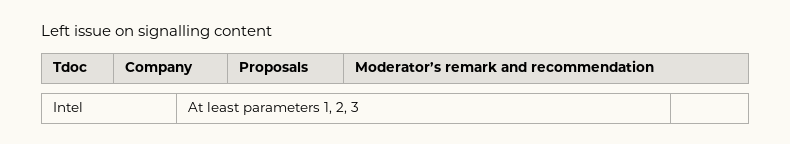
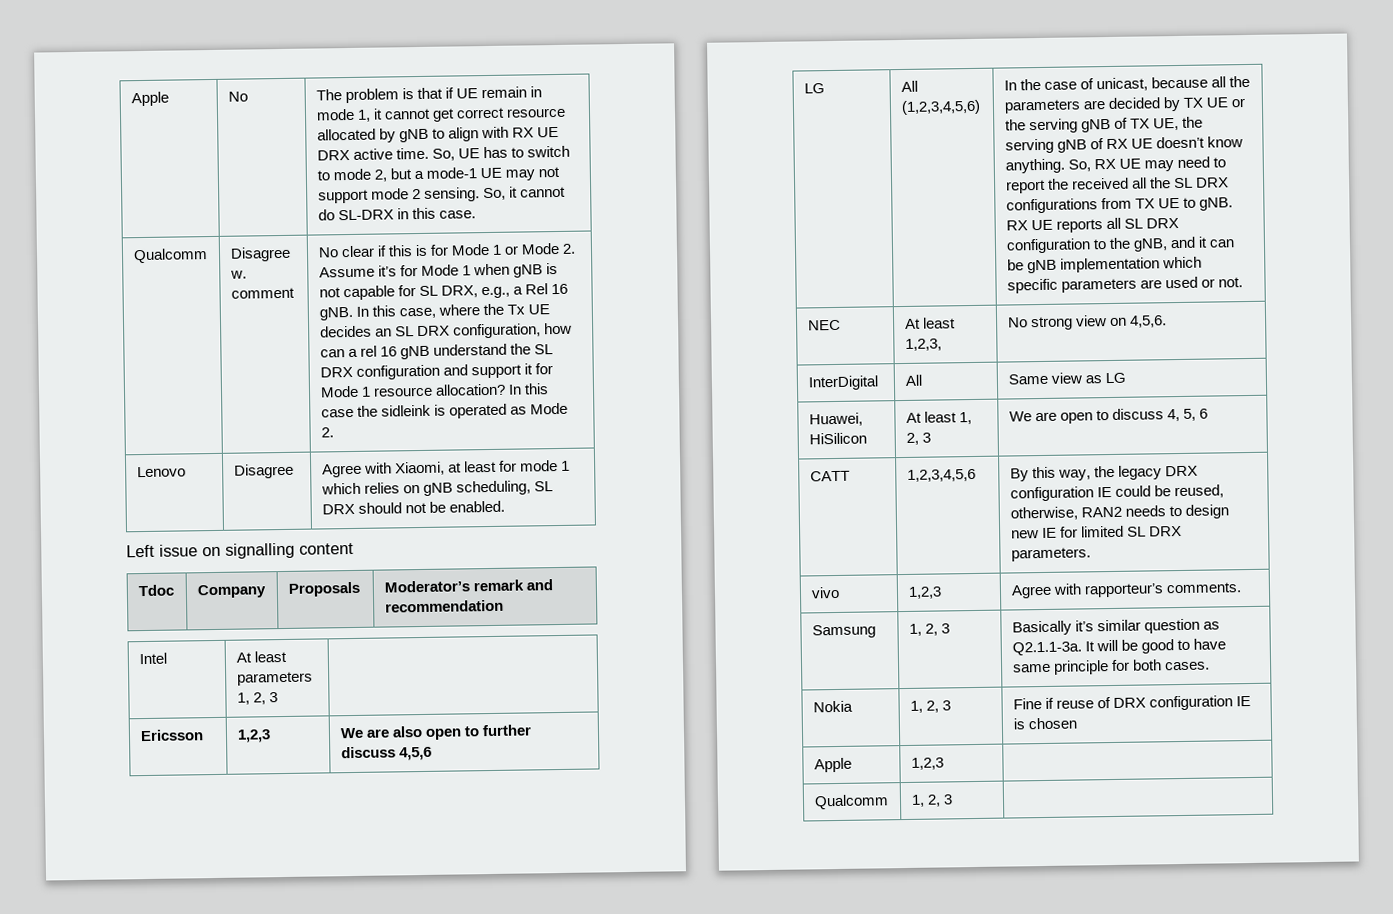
(41, 30) none -> [130,91,169,107] [227,91,248,102] [315,86,543,104] [315,107,567,122] [316,126,560,143] [316,145,571,161] [316,166,561,182] [317,186,567,204] [317,207,476,221] [132,248,208,264] [229,246,291,262] [229,270,247,279] [230,287,295,299] [317,242,577,258] [318,262,559,278] [318,283,569,301] [318,303,551,321] [319,322,572,339] [319,343,554,360] [319,363,553,380] [319,383,549,398] [320,402,569,419] [320,427,334,438] [136,466,186,478] [233,463,294,479] [321,460,571,478] [320,480,553,496] [321,500,505,515] Apple | No | The problem is that if UE remain in mode 1, it cannot get correct resource allocated by gNB to align with RX UE DRX active time. So, UE has to switch to mode 2, but a mode-1 UE may not support mode 2 sensing. So, it cannot do SL-DRX in this case. // Qualcomm | Disagree w. comment | No clear if this is for Mode 1 or Mode 2. Assume it’s for Mode 1 when gNB is not capable for SL DRX, e.g., a Rel 16 gNB. In this case, where the Tx UE decides an SL DRX configuration, how can a rel 16 gNB understand the SL DRX configuration and support it for Mode 1 resource allocation? In this case the sidleink is operated as Mode 2. // Lenovo | Disagree | Agree with Xiaomi, at least for mode 1 which relies on gNB scheduling, SL DRX should not be enabled. //
(359, 107) none -> [139,729,204,742] [236,729,271,743] [339,724,532,740] [340,746,432,761] [803,83,825,94] [900,80,918,93] [900,99,981,116] [1003,75,1251,92] [1003,96,1246,114] [1004,116,1204,134] [1004,136,1244,154] [1004,156,1227,174] [1005,177,1230,194] [1005,197,1233,214] [1005,217,1179,233] [1005,236,1236,254] [1006,256,1202,274] [1006,276,1243,294] [807,319,841,331] [904,317,956,329] [904,338,942,351] [1007,315,1167,331] [807,375,879,391] [904,374,922,386] [1007,372,1126,385] [808,412,863,427] [808,432,867,445] [905,411,972,425] [905,432,931,445] [1008,408,1209,424] [809,470,850,482] [906,468,976,482] [1009,465,1198,482] [1009,484,1224,502] [1009,504,1229,521] [1010,525,1182,539] [1010,547,1091,562] [810,586,840,599] [907,586,942,599] [1010,582,1242,599] [811,624,876,639] [908,623,950,636] [1011,618,1220,636] [1011,638,1227,656] [1012,659,1210,675] [812,700,853,713] [909,700,951,713] [1012,695,1252,711] [1012,717,1077,730] [813,757,852,773] [910,757,944,770] [813,794,889,810] [910,794,953,807] // Ericsson | 1,2,3 | We are also open to further discuss 4,5,6 // LG | All (1,2,3,4,5,6) | In the case of unicast, because all the parameters are decided by TX UE or the serving gNB of TX UE, the serving gNB of RX UE doesn’t know anything. So, RX UE may need to report the received all the SL DRX configurations from TX UE to gNB. RX UE reports all SL DRX configuration to the gNB, and it can be gNB implementation which specific parameters are used or not. // NEC | At least 1,2,3, | No strong view on 4,5,6. // InterDigital | All | Same view as LG // Huawei, HiSilicon | At least 1, 2, 3 | We are open to discuss 4, 5, 6 // CATT | 1,2,3,4,5,6 | By this way, the legacy DRX configuration IE could be reused, otherwise, RAN2 needs to design new IE for limited SL DRX parameters. // vivo | 1,2,3 | Agree with rapporteur’s comments. // Samsung | 1, 2, 3 | Basically it’s similar question as Q2.1.1-3a. It will be good to have same principle for both cases. // Nokia | 1, 2, 3 | Fine if reuse of DRX configuration IE is chosen // Apple | 1,2,3 | // Qualcomm | 1, 2, 3 |

